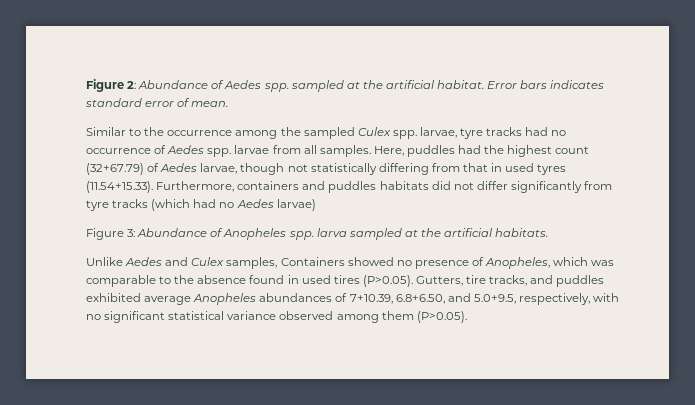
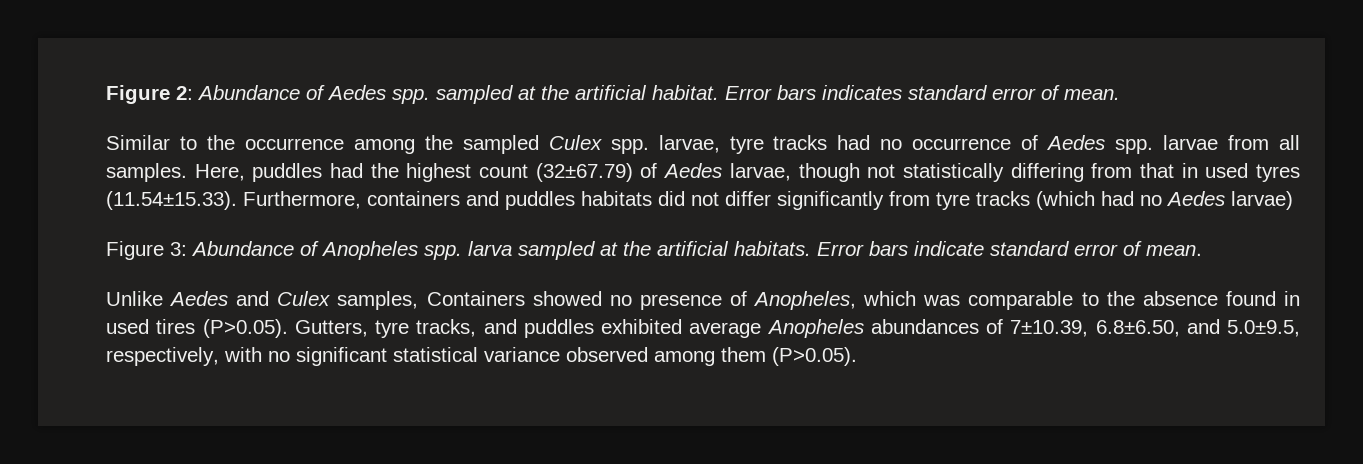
[86,163,144,175] (32+67.79) -> [535,163,633,182] (32±67.79)
[86,181,153,193] (11.54+15.33). -> [106,191,237,210] (11.54±15.33).
(549, 232) none -> [817,241,1202,256] Error bars indicate standard error of mean.
[466,275,487,284] tire -> [375,320,409,338] tyre
[349,293,516,304] 7+10.39, 6.8+6.50, and 5.0+9.5, -> [1010,319,1300,337] 7±10.39, 6.8±6.50, and 5.0±9.5,

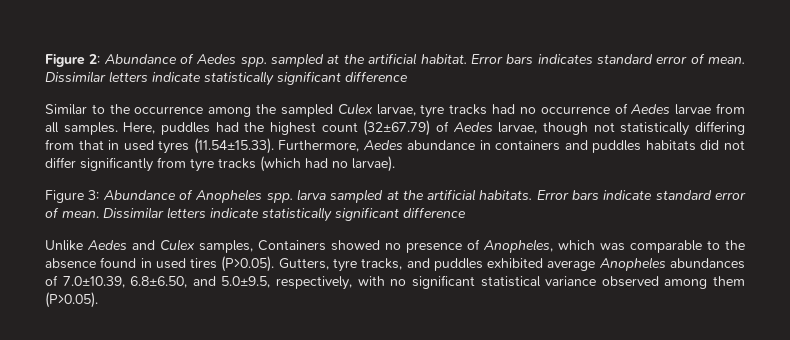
(1120, 94) none -> [45,71,408,86] Dissimilar letters indicate statistically significant difference
[610,139,649,154] spp. -> (373, 109) none
[1115,139,1154,154] spp. -> (671, 109) none
(361, 200) none -> [362,140,491,150] Aedes abundance in
[1166,191,1293,210] Aedes larvae) -> [352,156,395,172] larvae).
(1202, 250) none -> [103,207,466,222] Dissimilar letters indicate statistically significant difference
[1010,320,1089,337] 7±10.39, -> [62,276,125,288] 7.0±10.39,

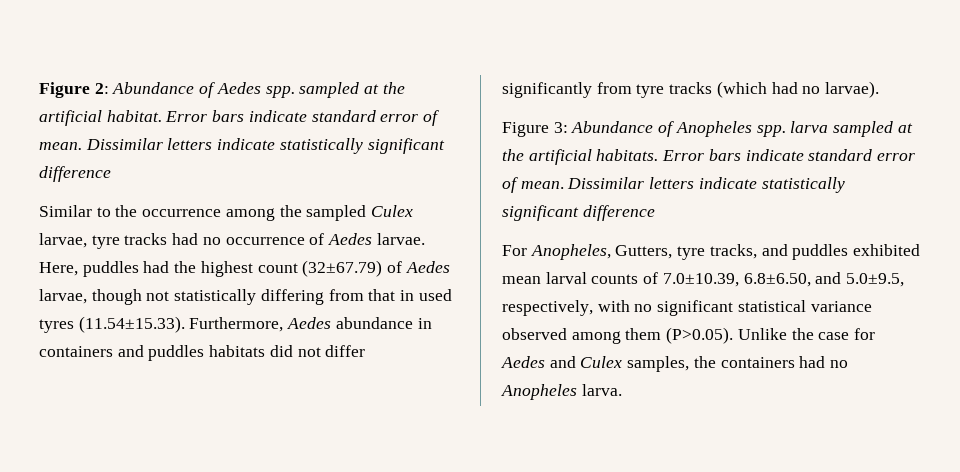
[537,54,593,64] indicates -> [248,110,307,122] indicate
[675,103,745,115] [45,122,118,135] larvae from all samples. -> [376,233,425,245] larvae.
[45,239,745,253] [45,256,275,272] Unlike Aedes and Culex samples, Containers showed no presence of Anopheles, which was comparable to the absence found in used tires (P>0.05). -> [502,244,611,260] For Anopheles,
[547,257,745,271] average Anopheles abundances -> [502,272,639,284] mean larval counts
(98, 300) none -> [737,328,876,340] [501,356,849,372] [501,384,622,400] Unlike the case for Aedes and Culex samples, the containers had no Anopheles larva.

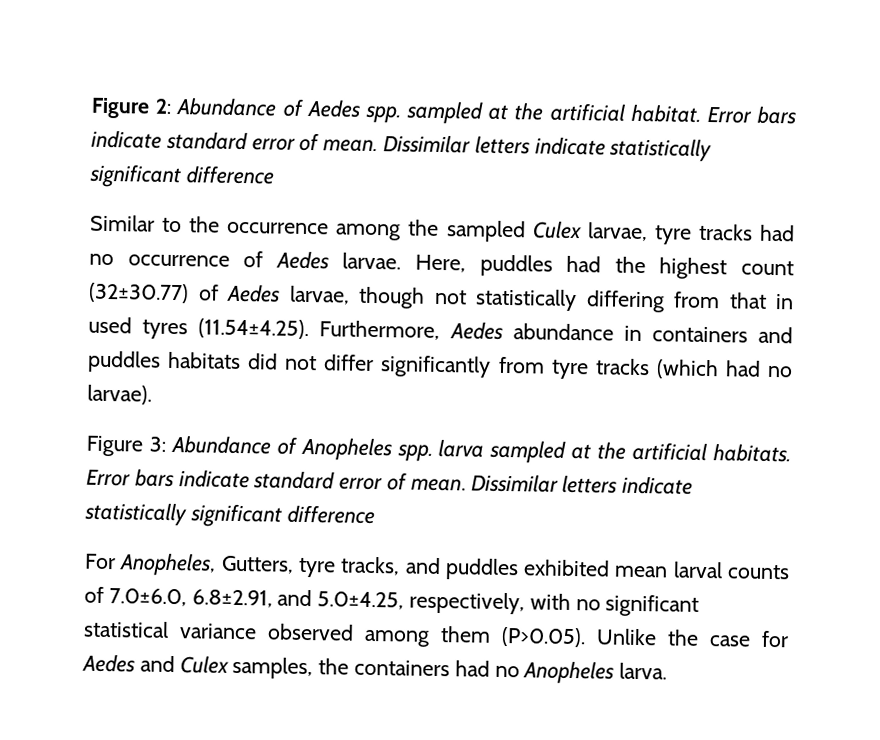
[302,260,383,277] (32±67.79) -> [88,282,189,304] (32±30.77)
[78,316,185,333] (11.54±15.33). -> [198,318,310,340] (11.54±4.25).
[662,272,905,287] 7.0±10.39, 6.8±6.50, and 5.0±9.5, -> [108,588,405,610] 7.0±6.0, 6.8±2.91, and 5.0±4.25,

